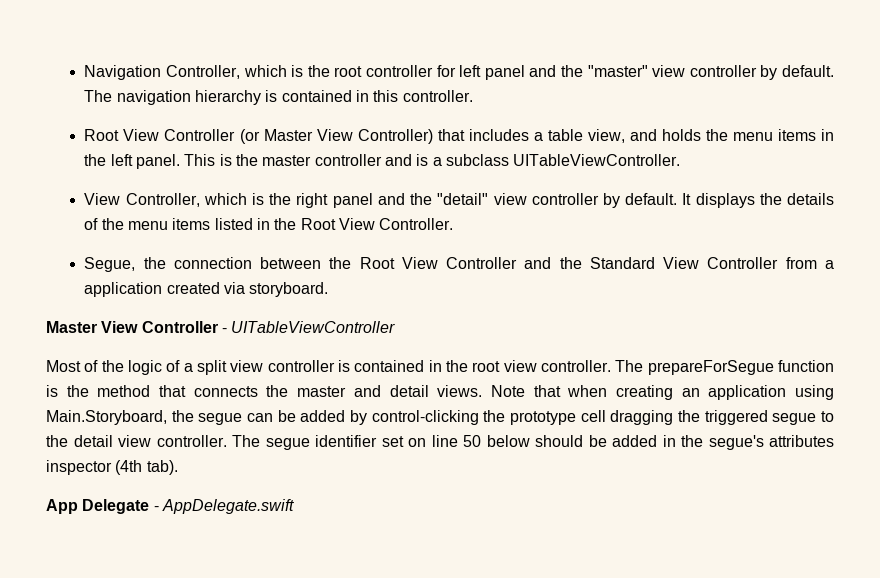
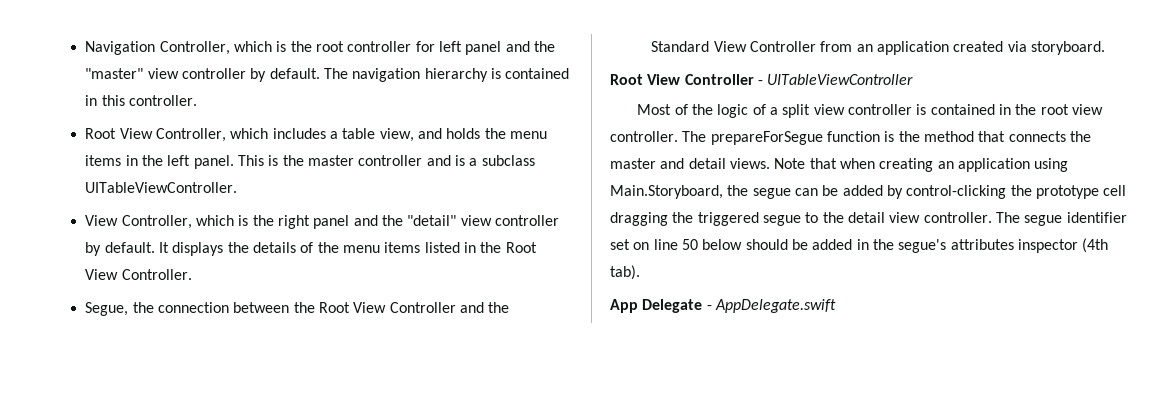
[164,129,465,144] Controller (or Master View Controller) that -> [156,128,269,142] Controller, which
[824,260,834,269] a -> [856,44,873,52] an
[46,321,97,333] Master -> [610,74,643,85] Root

